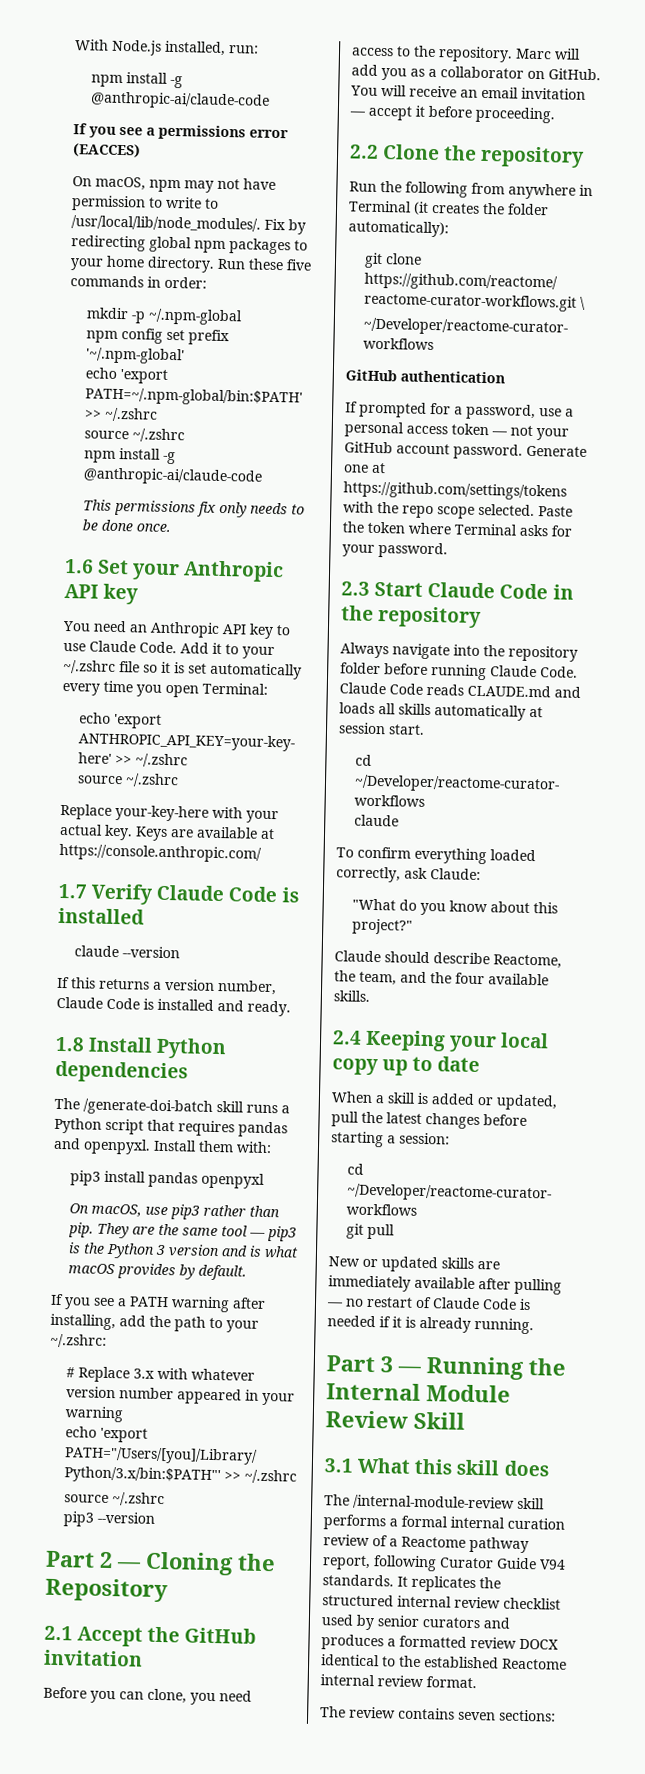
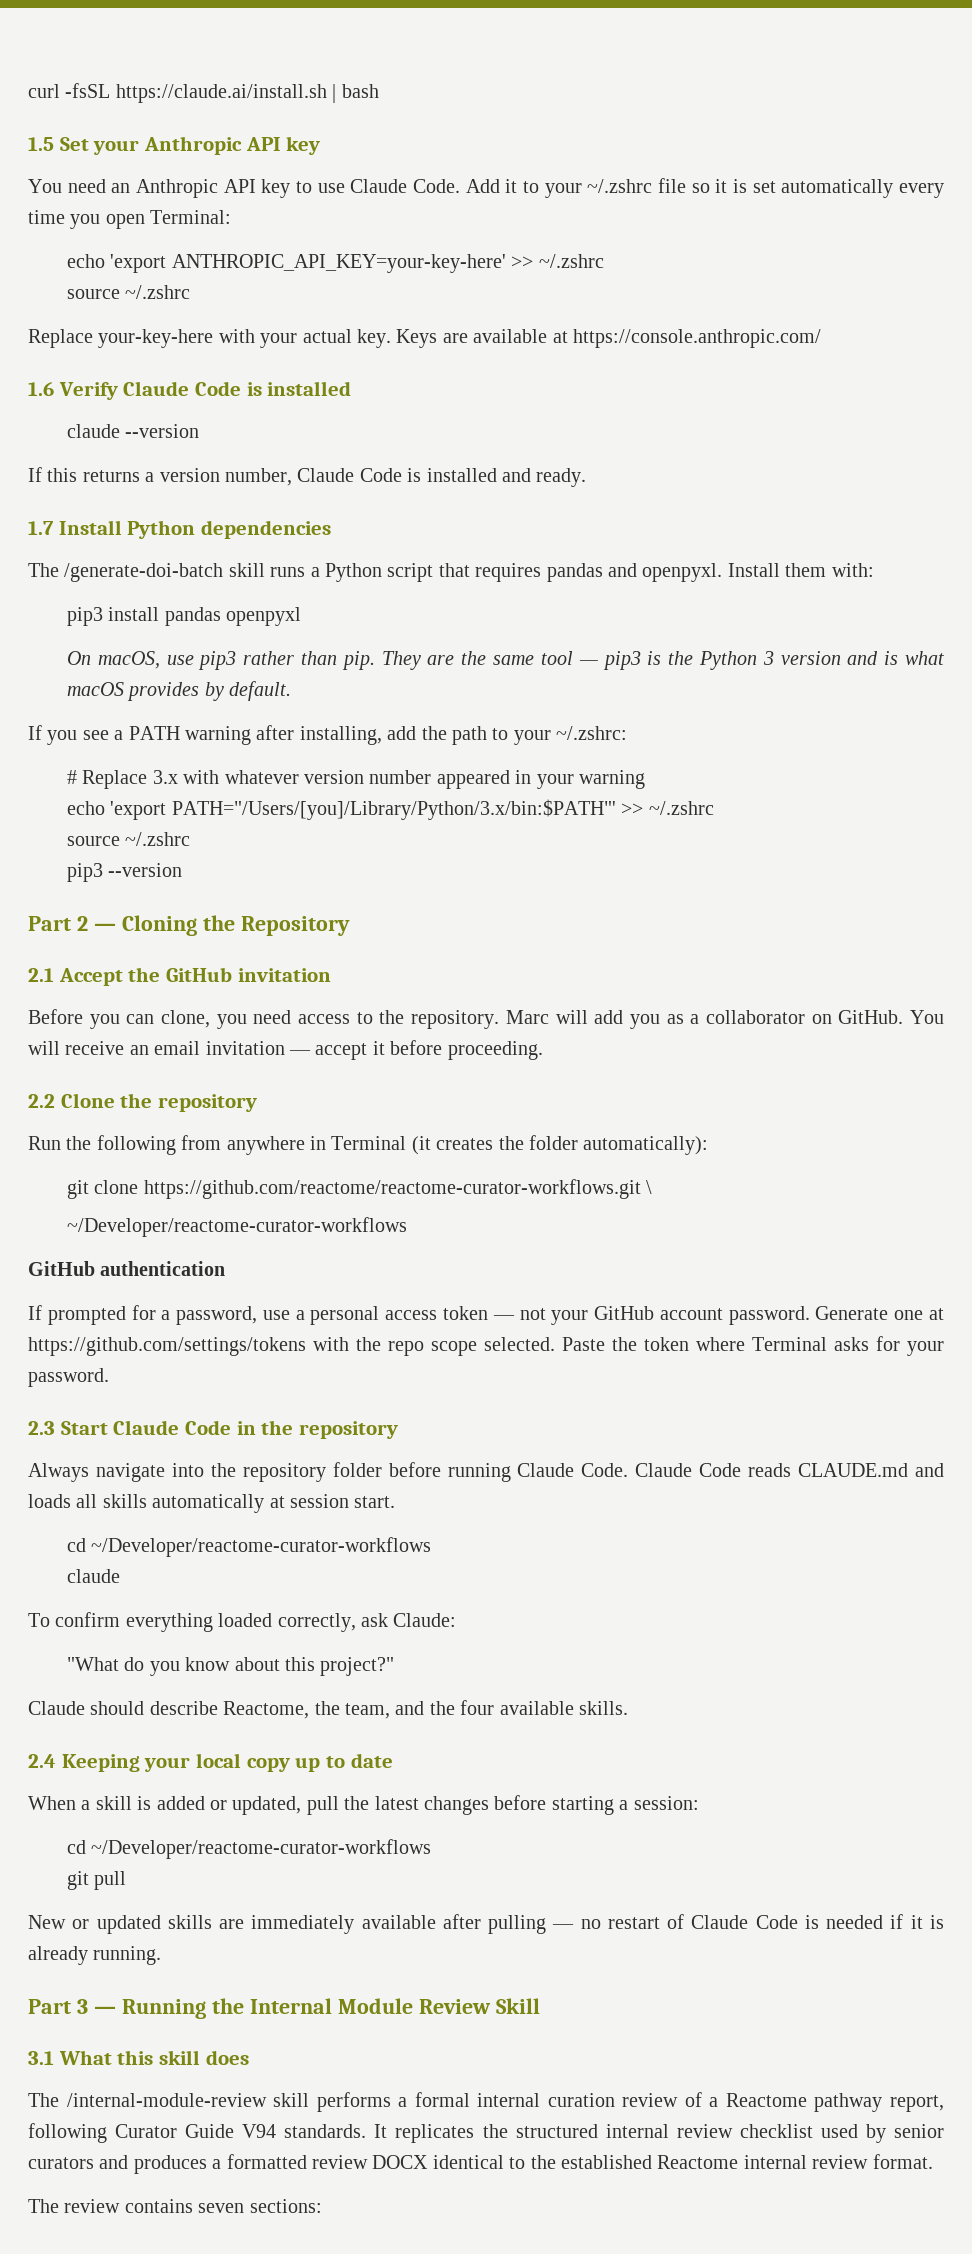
[75,39,259,56] [90,72,183,89] [89,91,270,110] [73,123,289,141] [72,143,141,158] [72,176,276,193] [71,195,219,212] [71,215,306,235] [71,235,308,255] [70,255,312,273] [70,275,207,289] [85,307,243,326] [85,328,230,346] [85,347,185,365] [84,367,168,384] [84,387,303,407] [83,407,158,422] [83,428,185,443] [83,448,176,465] [82,467,262,486] [82,499,305,518] [81,519,171,533] [64,559,94,574] With Node.js installed, run: // npm install -g @anthropic-ai/claude-code // If you see a permissions error (EACCES) // On macOS, npm may not have permission to write to /usr/local/lib/node_modules/. Fix by redirecting global npm packages to your home directory. Run these five commands in order: // mkdir -p ~/.npm-global // npm config set prefix '~/.npm-global' // echo 'export PATH=~/.npm-global/bin:$PATH' >> ~/.zshrc // source ~/.zshrc // npm install -g @anthropic-ai/claude-code // This permissions fix only needs to be done once. // 1.6 -> [28,83,379,103] [28,137,54,151] curl -fsSL https://claude.ai/install.sh | bash // 1.5
[58,883,88,899] 1.7 -> [28,382,54,396] 1.6
[55,1036,85,1052] 1.8 -> [28,521,54,535] 1.7

